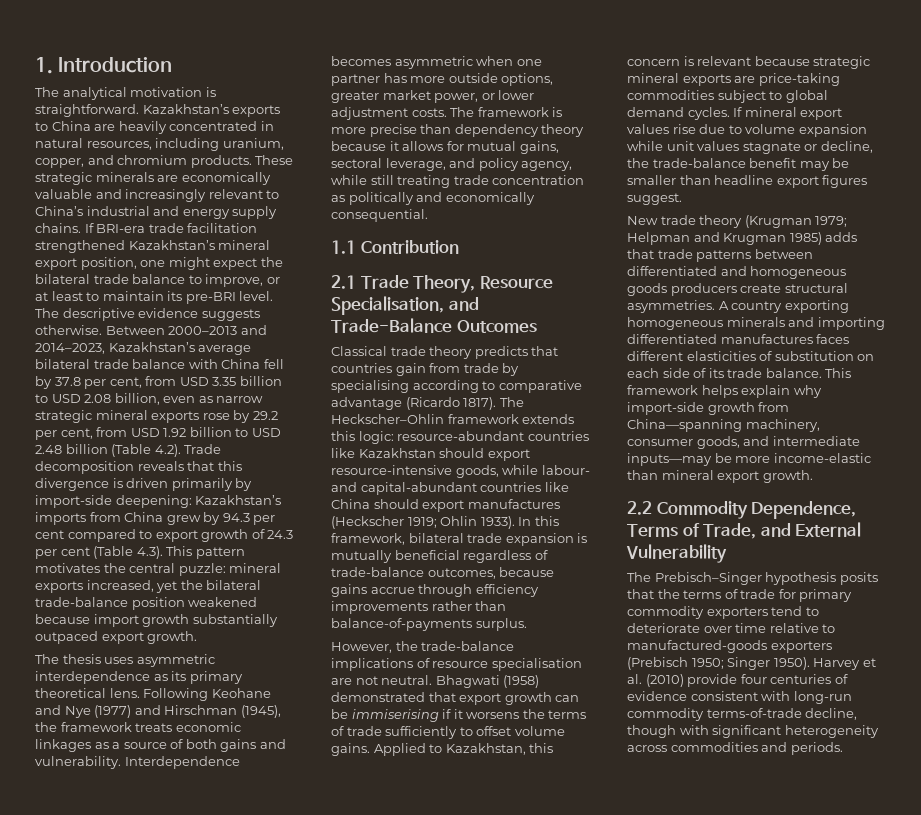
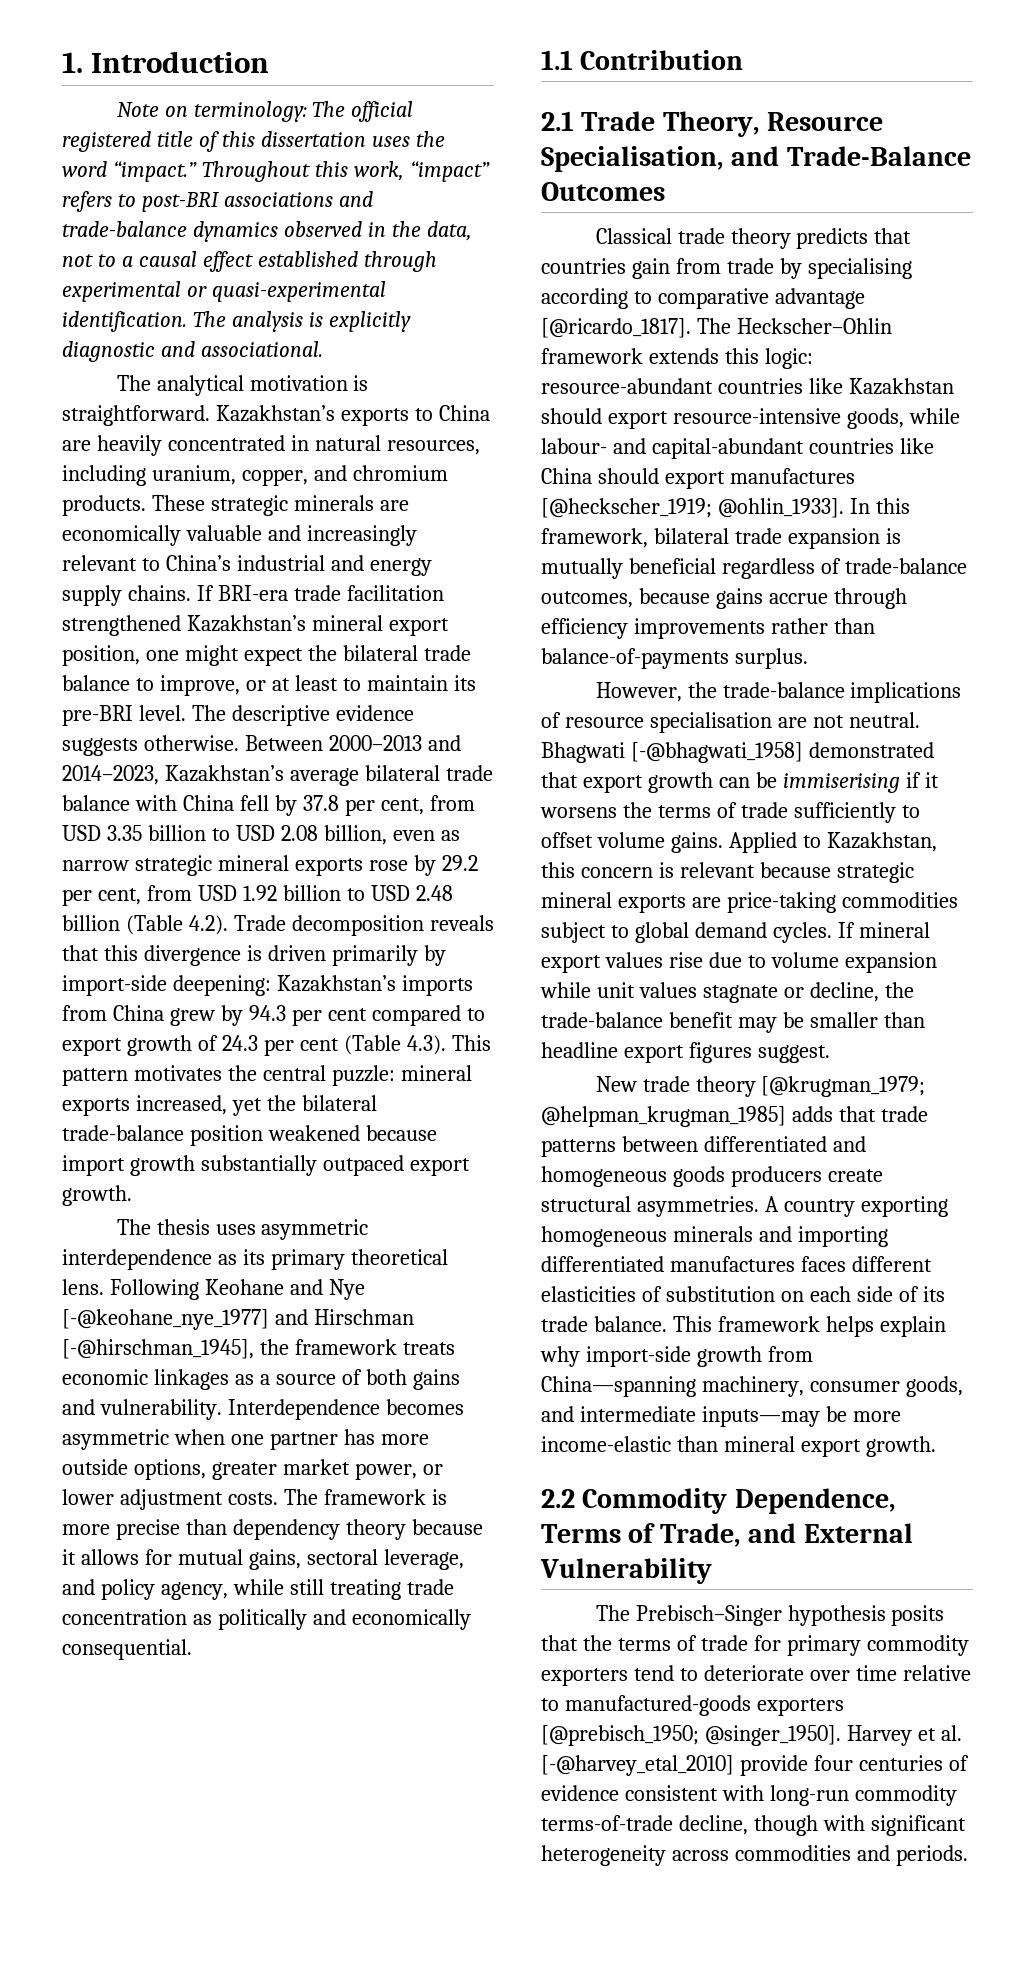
(173, 65) none -> [116,101,414,122] [62,131,445,152] [62,161,490,182] [62,191,373,212] [62,221,472,242] [62,251,437,272] [62,281,386,302] [62,311,411,332] [62,341,323,362] // Note on terminology: The official registered title of this dissertation uses the word “impact.” Throughout this work, “impact” refers to post-BRI associations and trade-balance dynamics observed in the data, not to a causal effect established through experimental or quasi-experimental identification. The analysis is explicitly diagnostic and associational.
[94,705,132,718] (1977) -> [62,1309,269,1330] [-@keohane_nye_1977]
[240,705,281,718] (1945), -> [62,1339,254,1359] [-@hirschman_1945],
[405,397,497,410] (Ricardo 1817). -> [541,318,691,338] [@ricardo_1817].
[331,516,515,529] (Heckscher 1919; Ohlin 1933). -> [541,498,844,518] [@heckscher_1919; @ohlin_1933].
[503,675,540,688] (1958) -> [630,742,803,763] [-@bhagwati_1958]
[744,215,848,228] [627,232,822,245] (Krugman 1979; Helpman and Krugman 1985) -> [761,1076,926,1097] [541,1106,786,1127] [@krugman_1979; @helpman_krugman_1985]
[627,657,810,670] (Prebisch 1950; Singer 1950). -> [541,1725,841,1746] [@prebisch_1950; @singer_1950].
[645,674,684,687] (2010) -> [541,1755,734,1776] [-@harvey_etal_2010]

